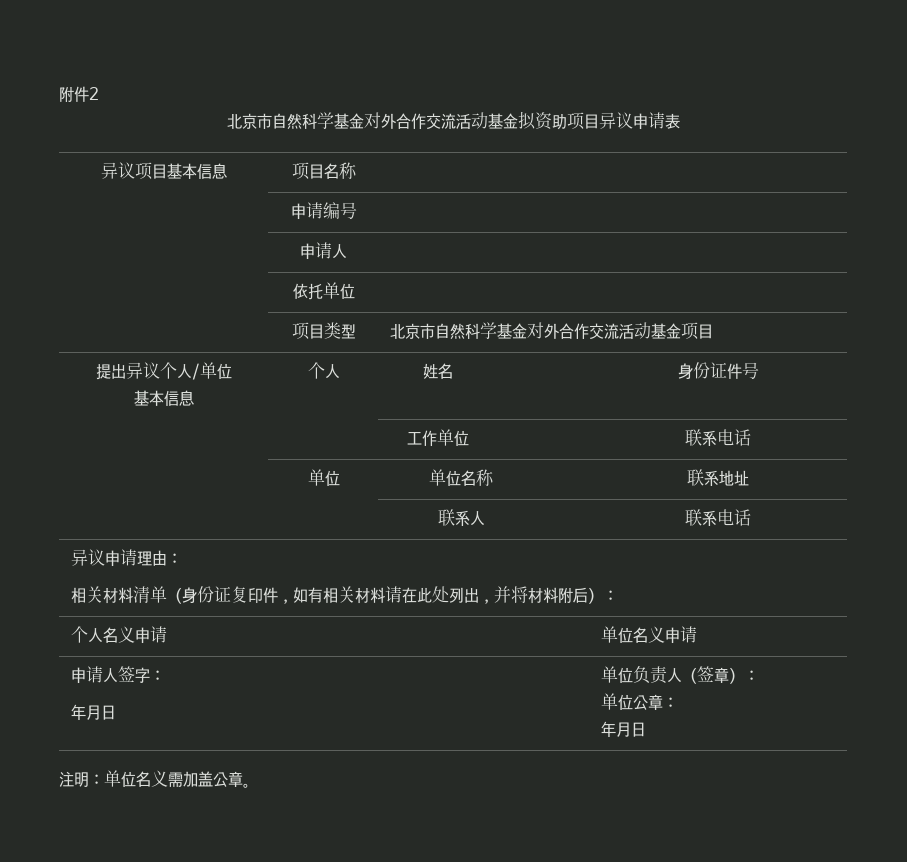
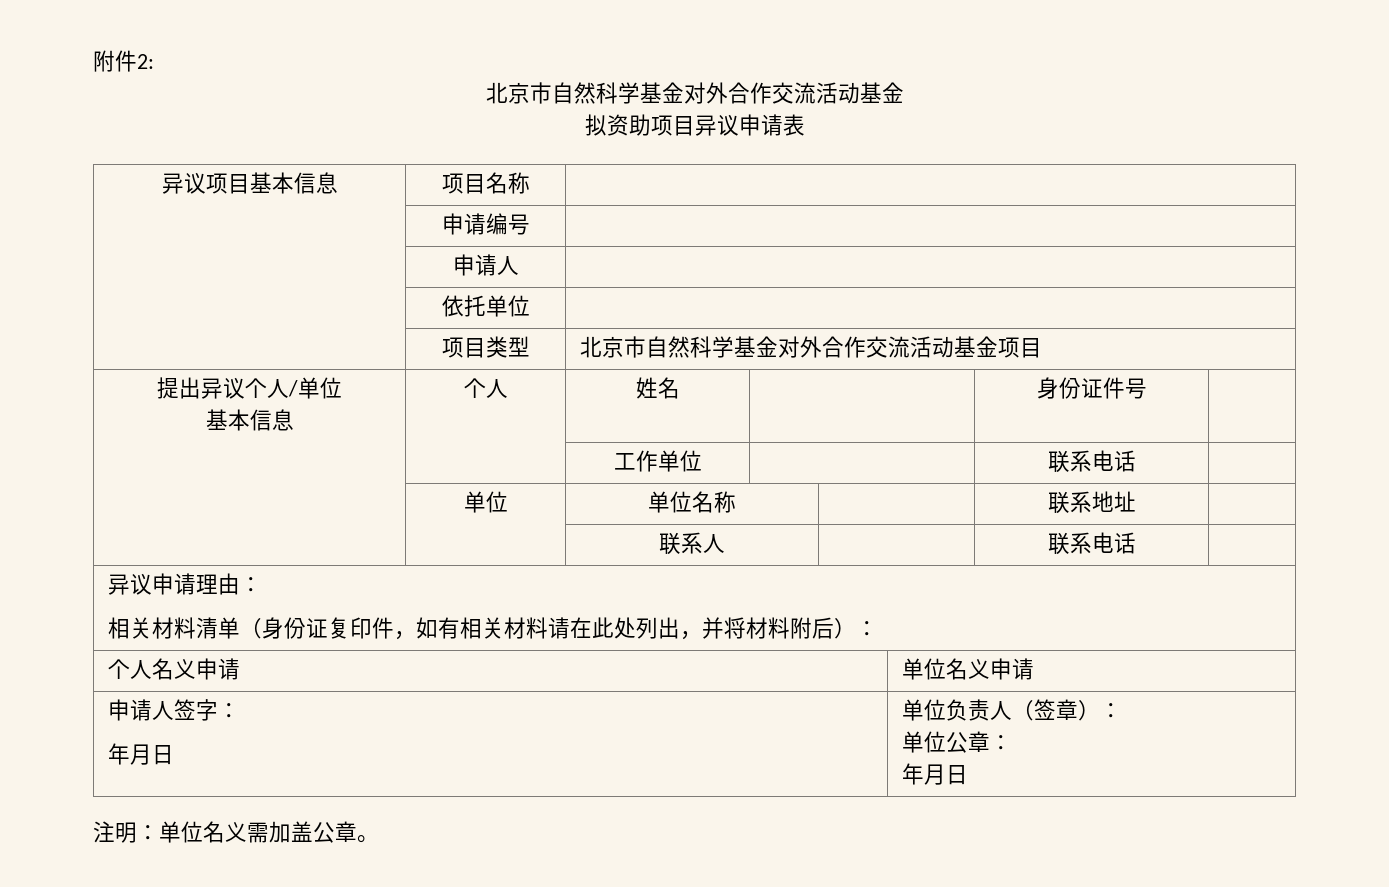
[89,87,99,100] 2 -> [137,54,154,69] 2:
(518, 121) none -> (904, 92) //

